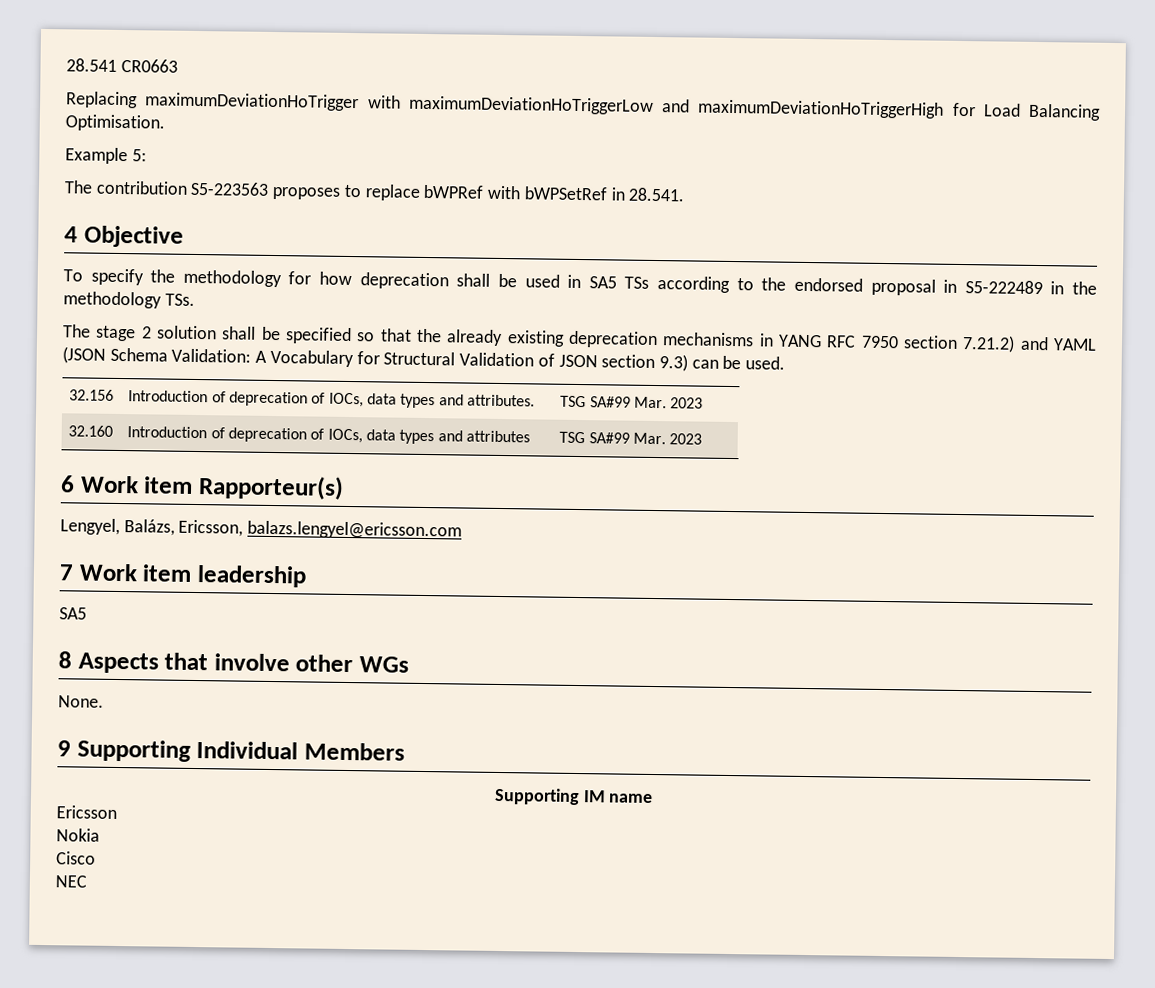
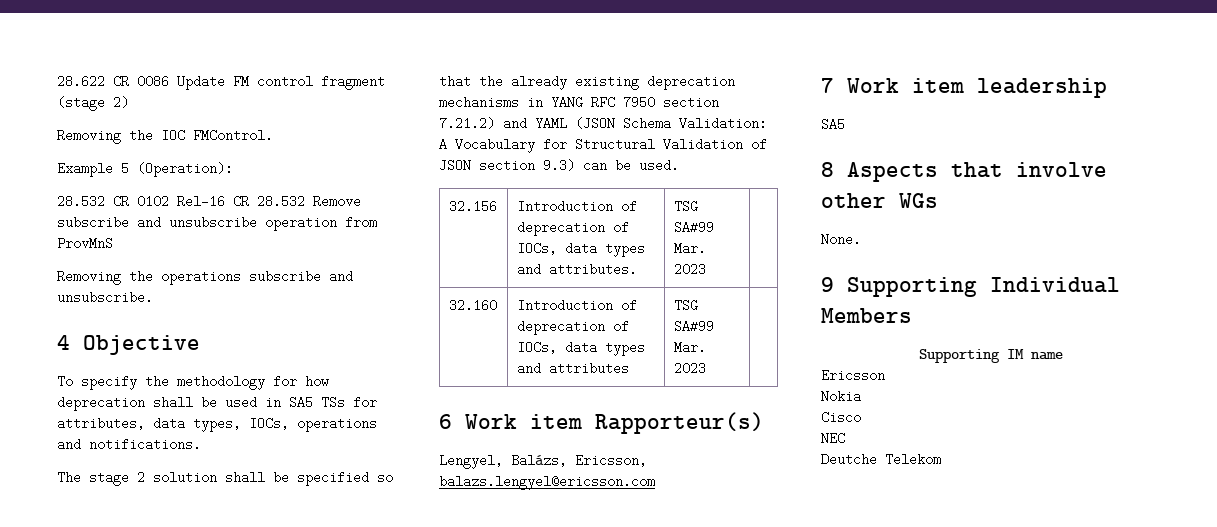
[66,58,178,73] [66,91,1101,121] [65,114,165,132] [65,147,147,165] [64,180,686,202] 28.541 CR0663 // Replacing maximumDeviationHoTrigger with maximumDeviationHoTriggerLow and maximumDeviationHoTriggerHigh for Load Balancing Optimisation. // Example 5: // The contribution S5-223563 proposes to replace bWPRef with bWPSetRef in 28.541. -> [57,75,385,90] [57,96,129,111] [57,129,273,144] [57,162,233,177] [57,195,361,208] [57,216,377,231] [57,237,113,250] [57,270,353,285] [57,291,153,304] 28.622 CR 0086 Update FM control fragment (stage 2) // Removing the IOC FMControl. // Example 5 (Operation): // 28.532 CR 0102 Rel-16 CR 28.532 Remove subscribe and unsubscribe operation from ProvMnS // Removing the operations subscribe and unsubscribe.
[657,276,1097,296] [63,291,195,309] according to the endorsed proposal in S5-222489 in the methodology TSs. -> [353,396,377,409] [57,417,377,432] [57,438,201,451] for attributes, data types, IOCs, operations and notifications.
(87, 881) none -> [821,453,941,466] // Deutche Telekom

